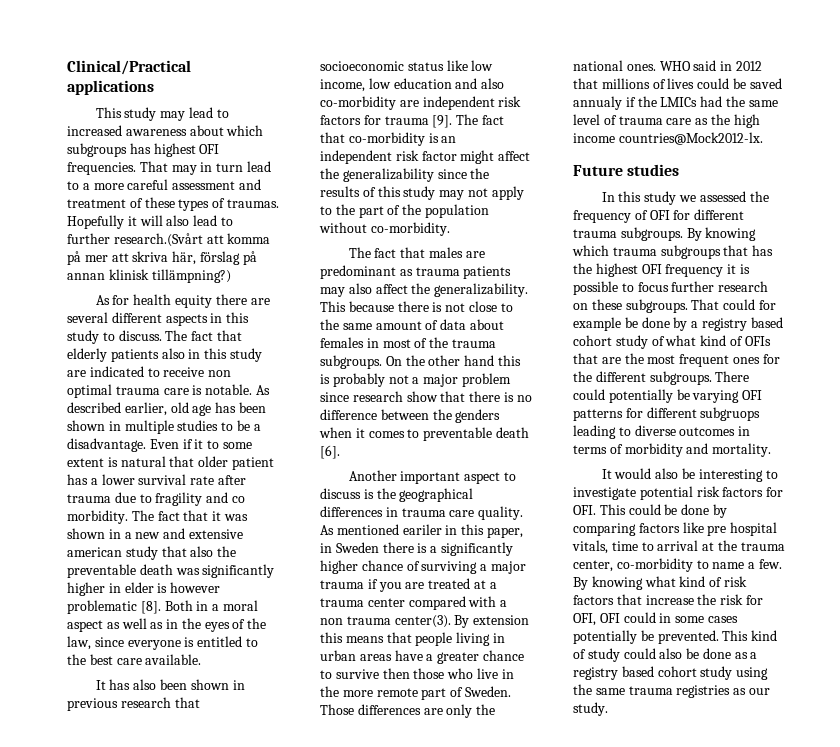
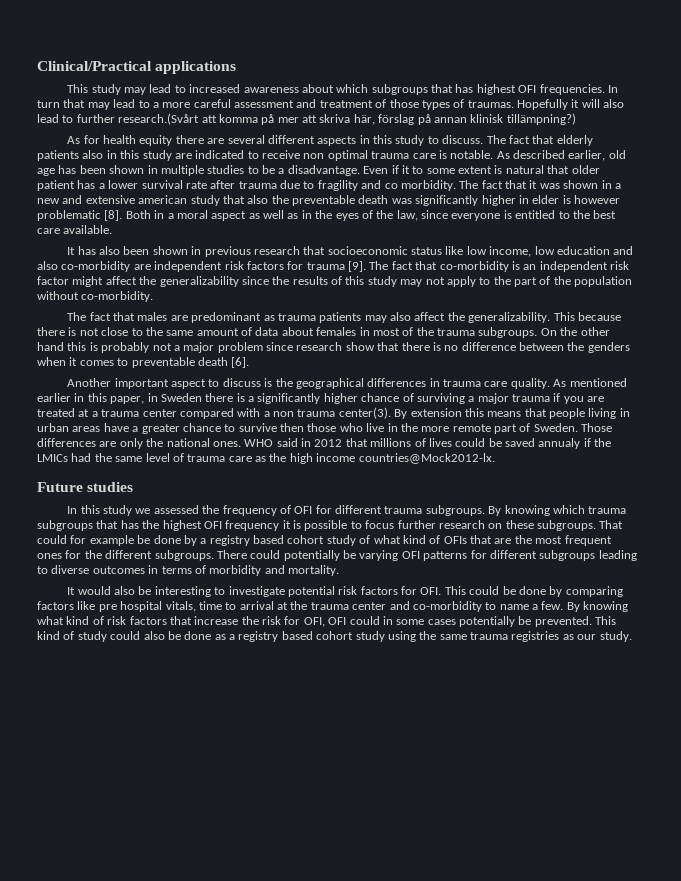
(127, 150) none -> [431,84,454,93] that
[139,161,244,175] That may in turn -> [607,85,618,93] [37,99,110,110] In turn that may
[144,197,175,208] these -> [389,99,419,108] those
[402,524,442,535] eariler -> [37,393,71,402] earlier
[700,407,761,421] subgruops -> [539,550,596,561] subgroups
[573,560,613,572] center, -> [352,601,410,610] center and

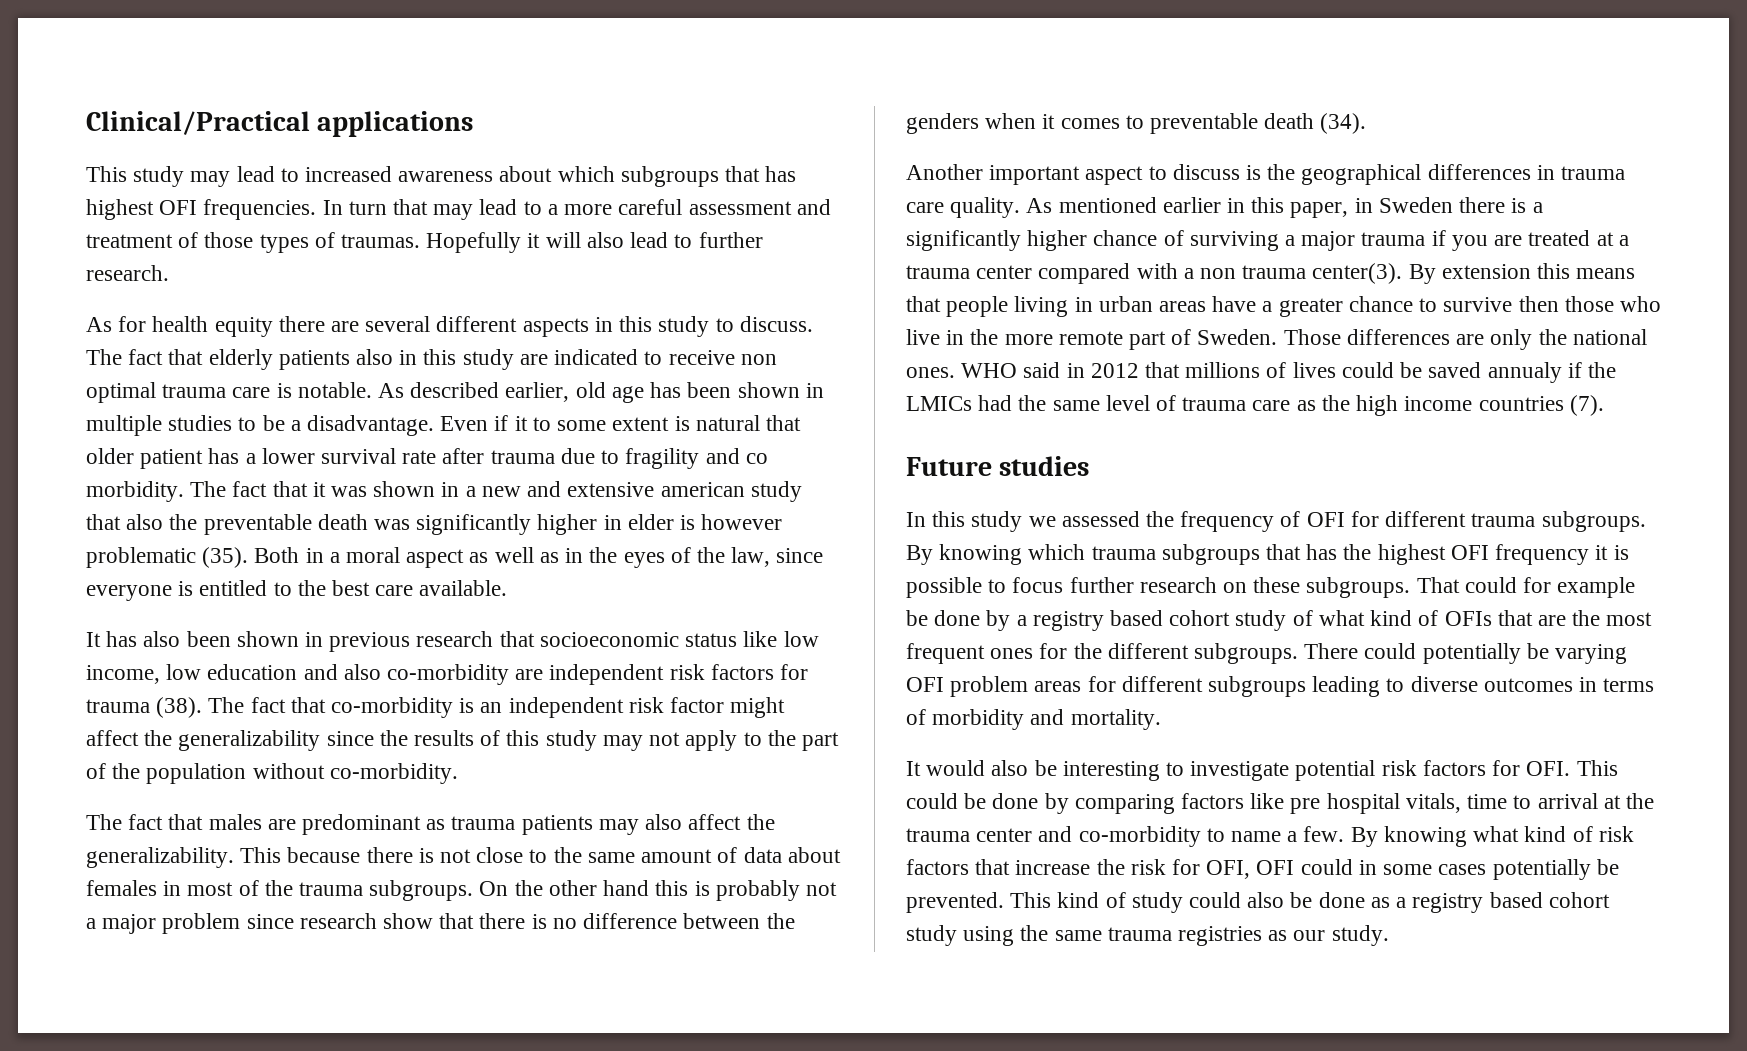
[118,113,576,125] research.(Svårt att komma på mer att skriva här, förslag på annan klinisk tillämpning?) -> [86,265,169,281] research.
[104,210,123,221] [8]. -> [202,547,249,568] (35).
[348,261,366,272] [9]. -> [156,697,203,718] (38).
[231,357,250,368] [6]. -> [1320,113,1367,134] (34).
[358,453,495,464] countries@Mock2012-lx. -> [1478,395,1604,416] countries (7).
[423,551,468,561] patterns -> [950,676,1082,697] problem areas

